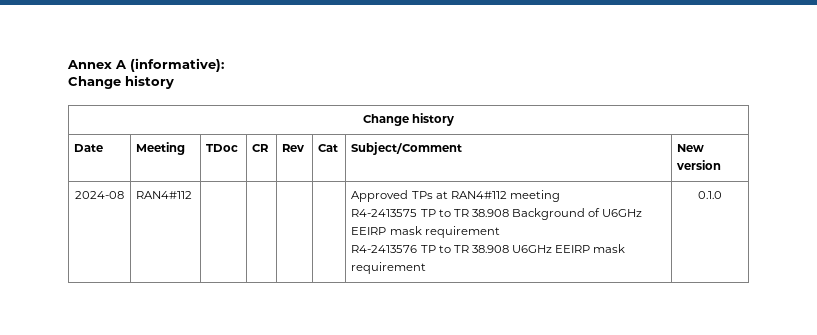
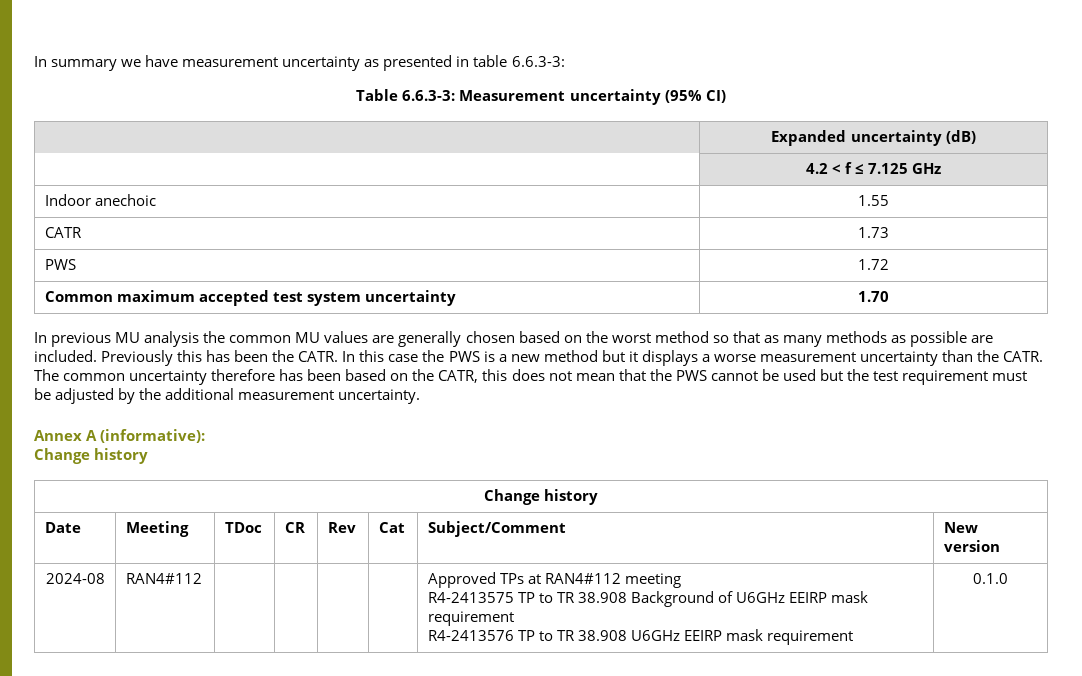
(67, 64) none -> [34,55,565,71] [356,89,726,105] [771,130,976,146] [805,162,942,174] [44,194,156,206] [858,195,889,206] [44,227,82,238] [858,227,889,238] [44,259,76,270] [858,259,889,270] [44,290,457,306] [858,291,889,302] [34,331,994,347] [34,350,1044,366] [34,369,1028,385] [34,388,421,404] In summary we have measurement uncertainty as presented in table 6.6.3-3: // Table 6.6.3-3: Measurement uncertainty (95% CI) // | Expanded uncertainty (dB) // | 4.2 < f ≤ 7.125 GHz // Indoor anechoic | 1.55 // CATR | 1.73 // PWS | 1.72 // Common maximum accepted test system uncertainty | 1.70 // In previous MU analysis the common MU values are generally chosen based on the worst method so that as many methods as possible are included. Previously this has been the CATR. In this case the PWS is a new method but it displays a worse measurement uncertainty than the CATR. The common uncertainty therefore has been based on the CATR, this does not mean that the PWS cannot be used but the test requirement must be adjusted by the additional measurement uncertainty. //

